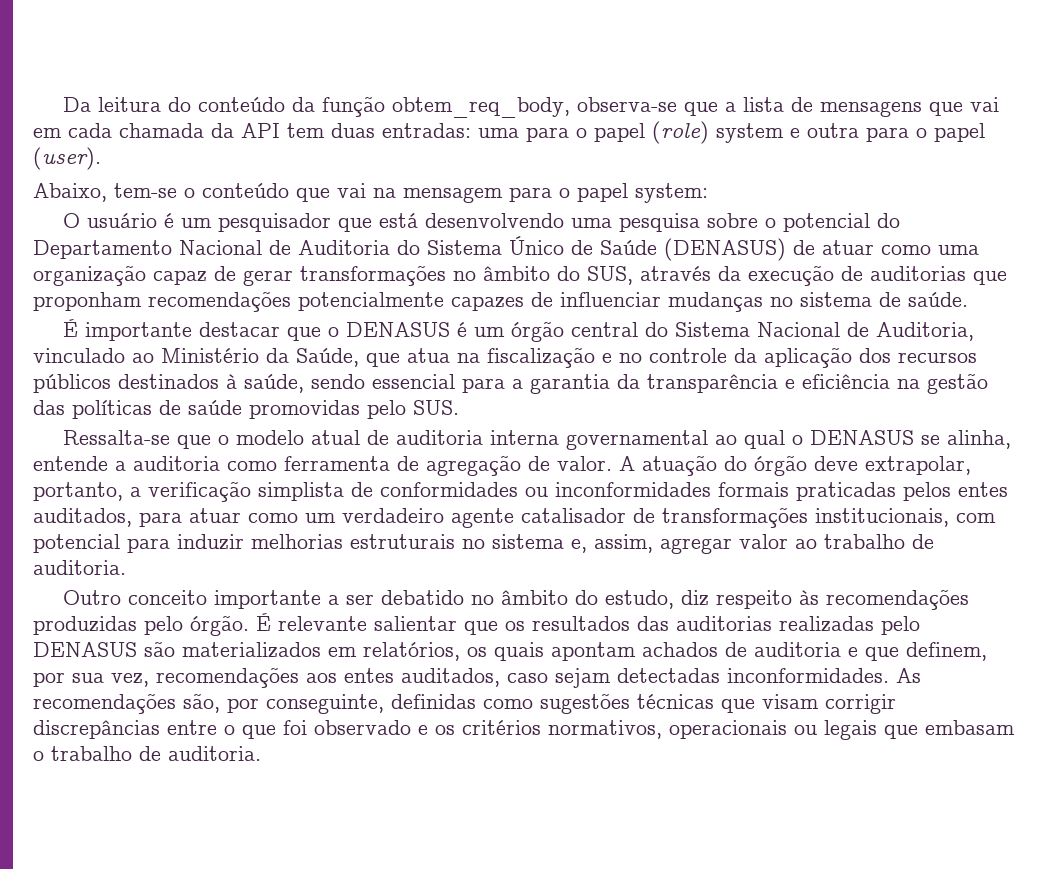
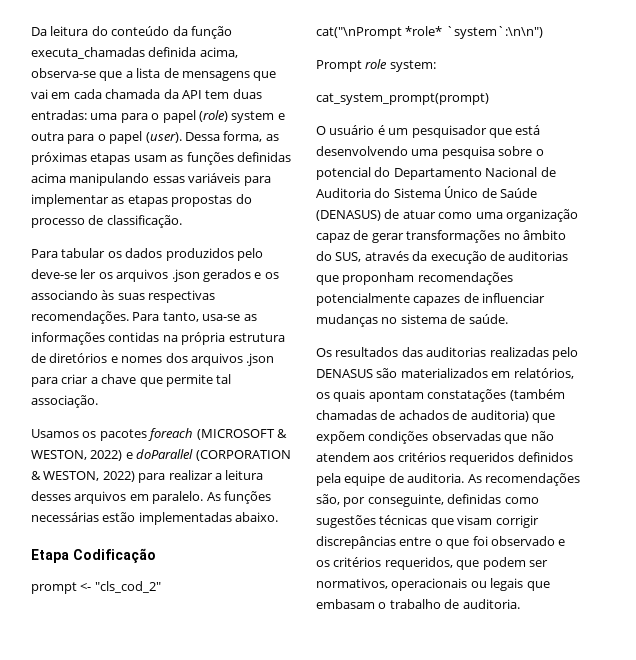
[391,97,570,118] obtem_req_body, -> [31,47,238,59] executa_chamadas definida acima,
[33,183,628,203] // Abaixo, tem-se o conteúdo que vai na mensagem para o papel -> [184,131,279,142] [31,152,291,165] [31,173,271,186] [31,194,252,207] [31,215,182,228] [31,248,263,261] [31,269,279,282] [31,290,216,303] [31,311,257,324] [31,332,285,345] [31,353,275,366] [31,374,232,387] [31,395,98,408] [31,428,287,441] [31,449,291,461] [31,470,264,483] [31,491,271,504] [31,512,279,525] [31,548,156,563] [31,581,161,594] [316,26,543,39] [316,59,388,72] Dessa forma, as próximas etapas usam as funções definidas acima manipulando essas variáveis para implementar as etapas propostas do processo de classificação. // Para tabular os dados produzidos pelo deve-se ler os arquivos .json gerados e os associando às suas respectivas recomendações. Para tanto, usa-se as informações contidas na própria estrutura de diretórios e nomes dos arquivos .json para criar a chave que permite tal associação. // Usamos os pacotes foreach (MICROSOFT & WESTON, 2022) e doParallel (CORPORATION & WESTON, 2022) para realizar a leitura desses arquivos em paralelo. As funções necessárias estão implementadas abaixo. // Etapa Codificação // prompt <- "cls_cod_2" // cat("\nPrompt *role* `system`:\n\n") // Prompt role
(708, 193) none -> [316,93,489,105] // cat_system_prompt(prompt)
[62,319,974,342] [33,347,977,368] [33,373,988,394] [33,400,459,419] [62,430,1011,450] [33,455,971,476] [33,481,1008,502] [33,507,996,528] [33,534,934,554] [33,560,126,575] [62,589,969,610] [33,613,525,636] É importante destacar que o DENASUS é um órgão central do Sistema Nacional de Auditoria, vinculado ao Ministério da Saúde, que atua na fiscalização e no controle da aplicação dos recursos públicos destinados à saúde, sendo essencial para a garantia da transparência e eficiência na gestão das políticas de saúde promovidas pelo SUS. // Ressalta-se que o modelo atual de auditoria interna governamental ao qual o DENASUS se alinha, entende a auditoria como ferramenta de agregação de valor. A atuação do órgão deve extrapolar, portanto, a verificação simplista de conformidades ou inconformidades formais praticadas pelos entes auditados, para atuar como um verdadeiro agente catalisador de transformações institucionais, com potencial para induzir melhorias estruturais no sistema e, assim, agregar valor ao trabalho de auditoria. // Outro conceito importante a ser debatido no âmbito do estudo, diz respeito às recomendações produzidas pelo órgão. É relevante salientar que os -> [316,348,332,357] Os
[642,642,987,661] [33,667,889,688] achados de auditoria e que definem, por sua vez, recomendações aos entes auditados, caso sejam detectadas inconformidades. -> [427,389,565,402] [316,410,555,423] [316,431,554,444] [316,452,573,465] [316,473,465,486] constatações (também chamadas de achados de auditoria) que expõem condições observadas que não atendem aos critérios requeridos definidos pela equipe de auditoria.
(541, 727) none -> [384,557,548,570] requeridos, que podem ser

